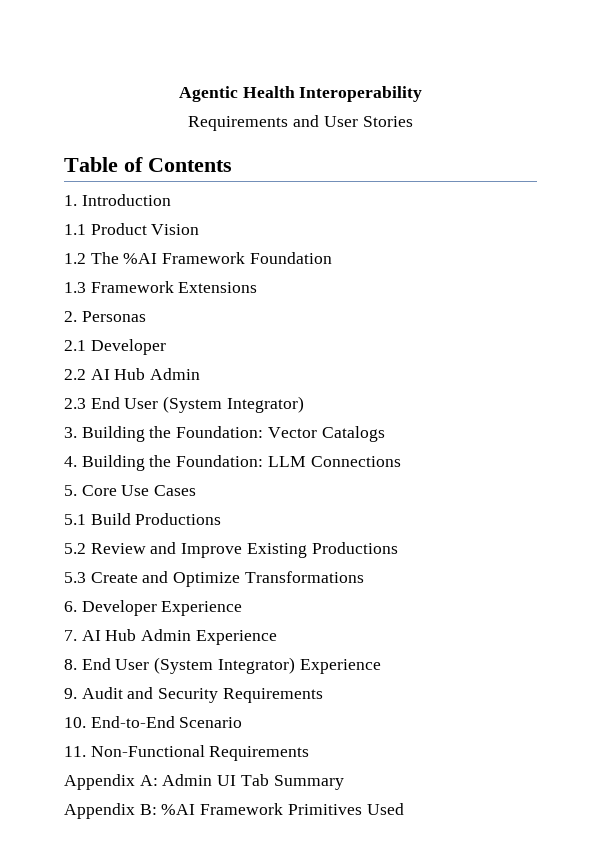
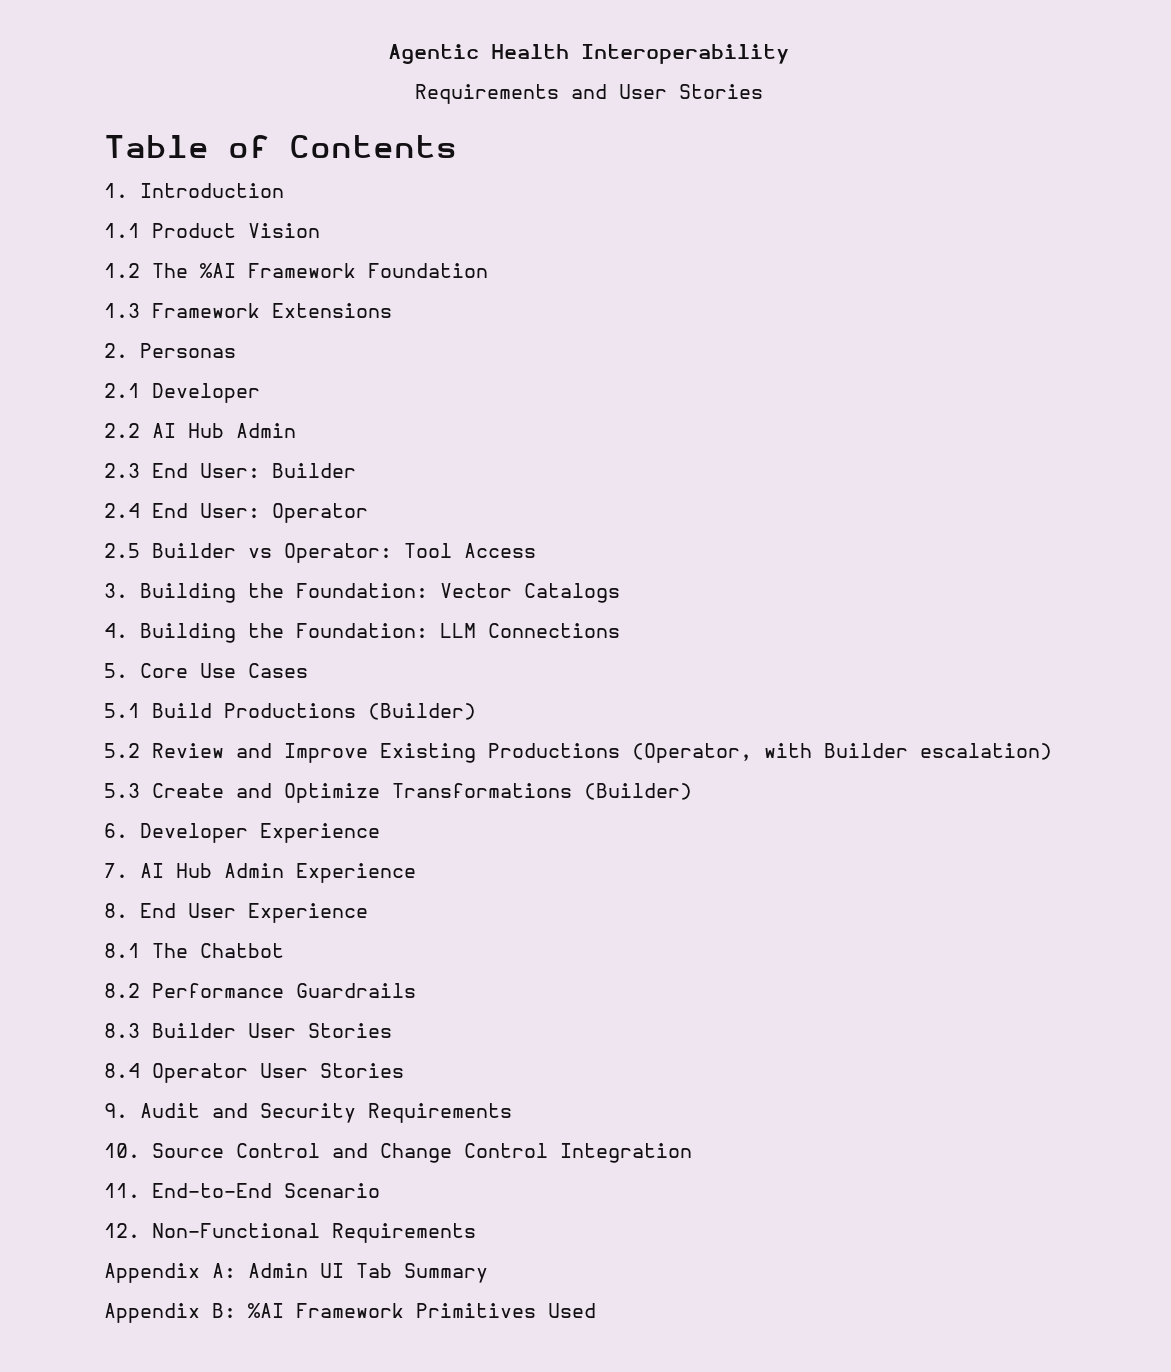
[124,396,304,413] User (System Integrator) -> [200,463,356,478] [104,503,368,523] [104,543,536,563] User: Builder // 2.4 End User: Operator // 2.5 Builder vs Operator: Tool Access
(222, 519) none -> [368,703,476,720] (Builder)
(398, 548) none -> [632,743,1052,763] (Operator, with Builder escalation)
(364, 577) none -> [584,783,692,800] (Builder)
[154,657,381,674] (System Integrator) Experience -> [248,903,368,923] [104,943,284,958] [104,983,416,998] [104,1023,392,1038] [104,1063,404,1083] Experience // 8.1 The Chatbot // 8.2 Performance Guardrails // 8.3 Builder User Stories // 8.4 Operator User Stories
(86, 722) none -> [152,1143,692,1163] [104,1183,140,1198] Source Control and Change Control Integration // 11.
[64,746,86,757] 11. -> [104,1223,140,1238] 12.

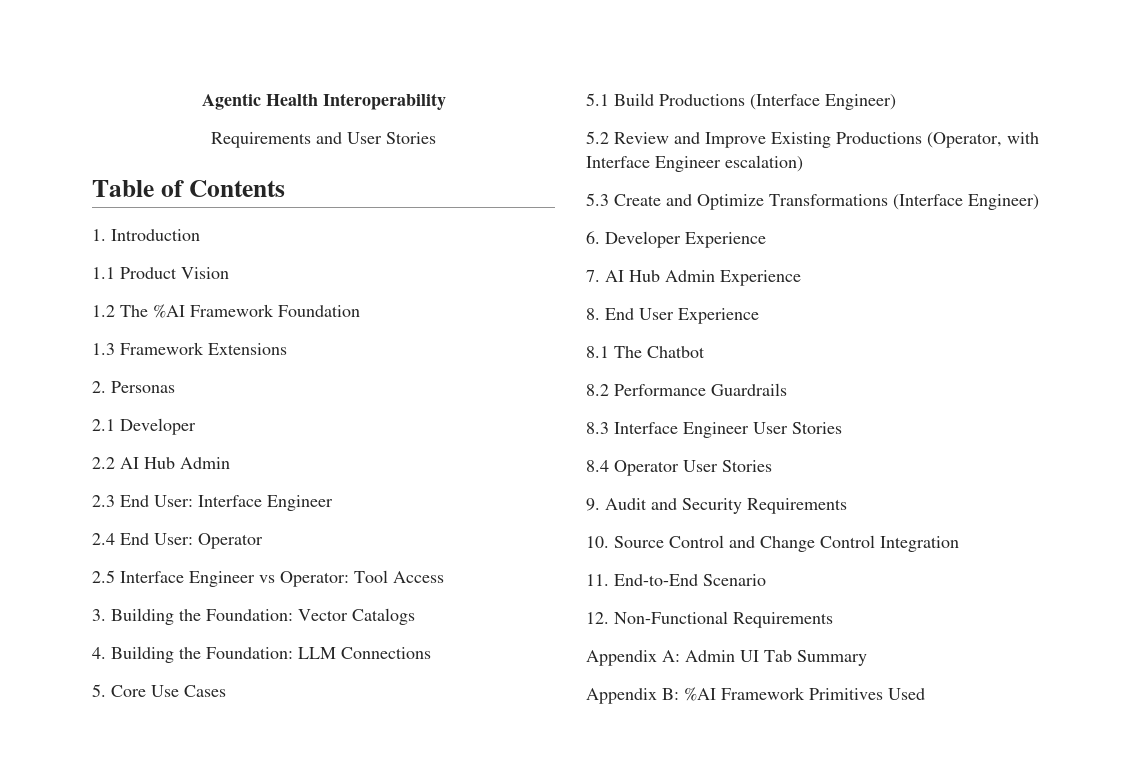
[272,463,356,478] Builder -> [198,495,333,511] Interface Engineer
[152,543,236,558] Builder -> [120,571,255,587] Interface Engineer
[368,703,476,720] (Builder) -> [750,94,896,110] (Interface Engineer)
[824,743,908,758] Builder -> [586,156,721,172] Interface Engineer
[584,783,692,800] (Builder) -> [893,194,1039,210] (Interface Engineer)
[152,1023,236,1038] Builder -> [614,422,749,438] Interface Engineer

